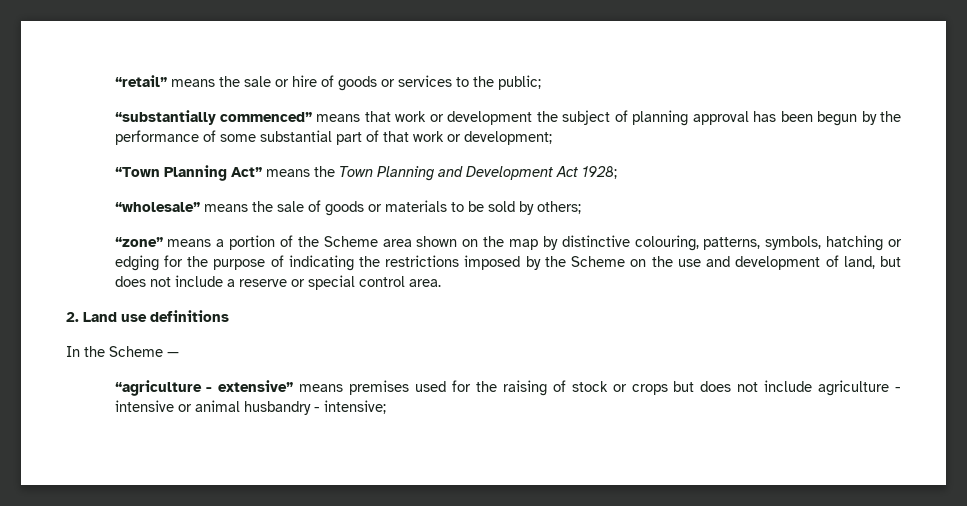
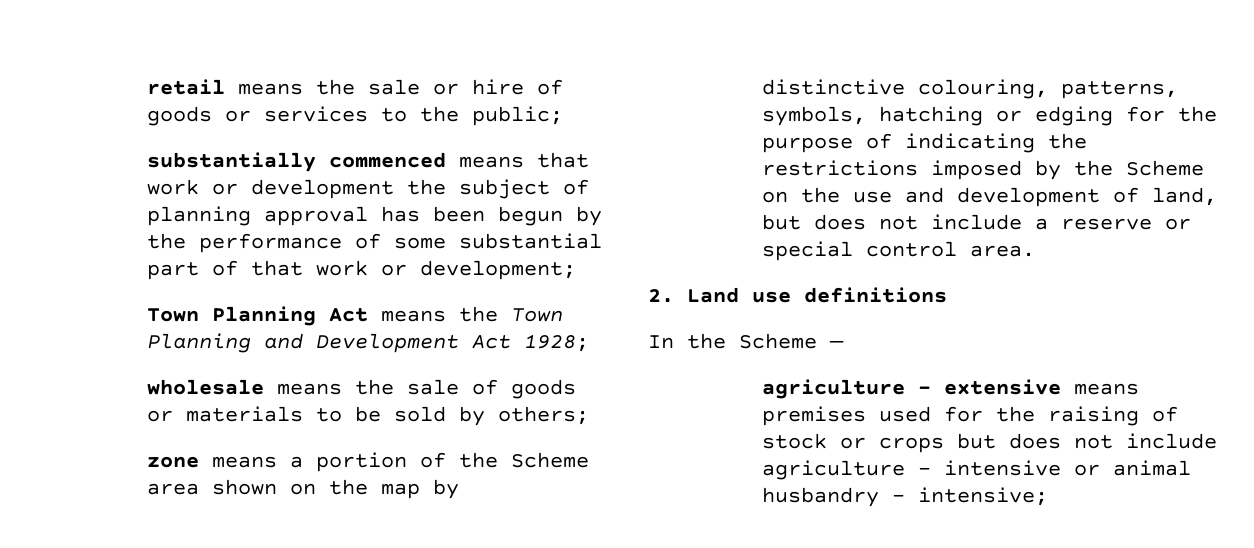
[114,75,167,87] “retail” -> [146,79,225,95] retail
[114,110,313,125] “substantially commenced” -> [146,152,446,172] substantially commenced
[114,165,262,181] “Town Planning Act” -> [146,306,368,326] Town Planning Act
[114,202,200,212] “wholesale” -> [146,379,264,395] wholesale
[114,237,163,247] “zone” -> [146,456,199,468] zone
[114,380,294,396] “agriculture - extensive” -> [761,379,1061,399] agriculture - extensive

